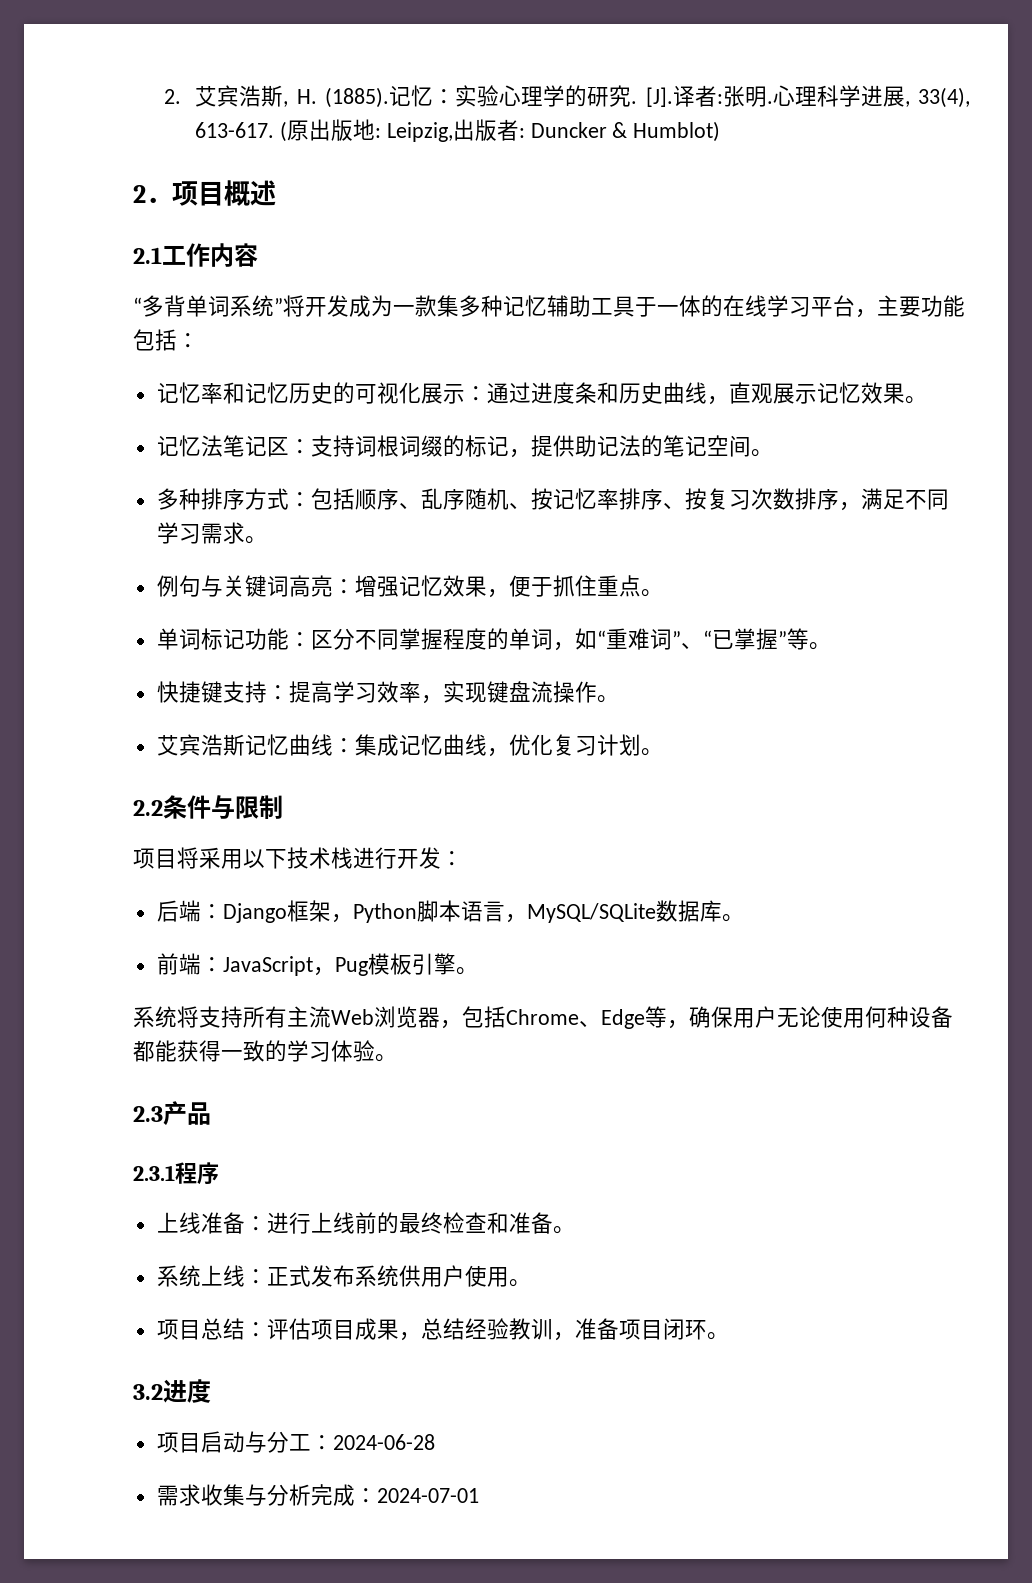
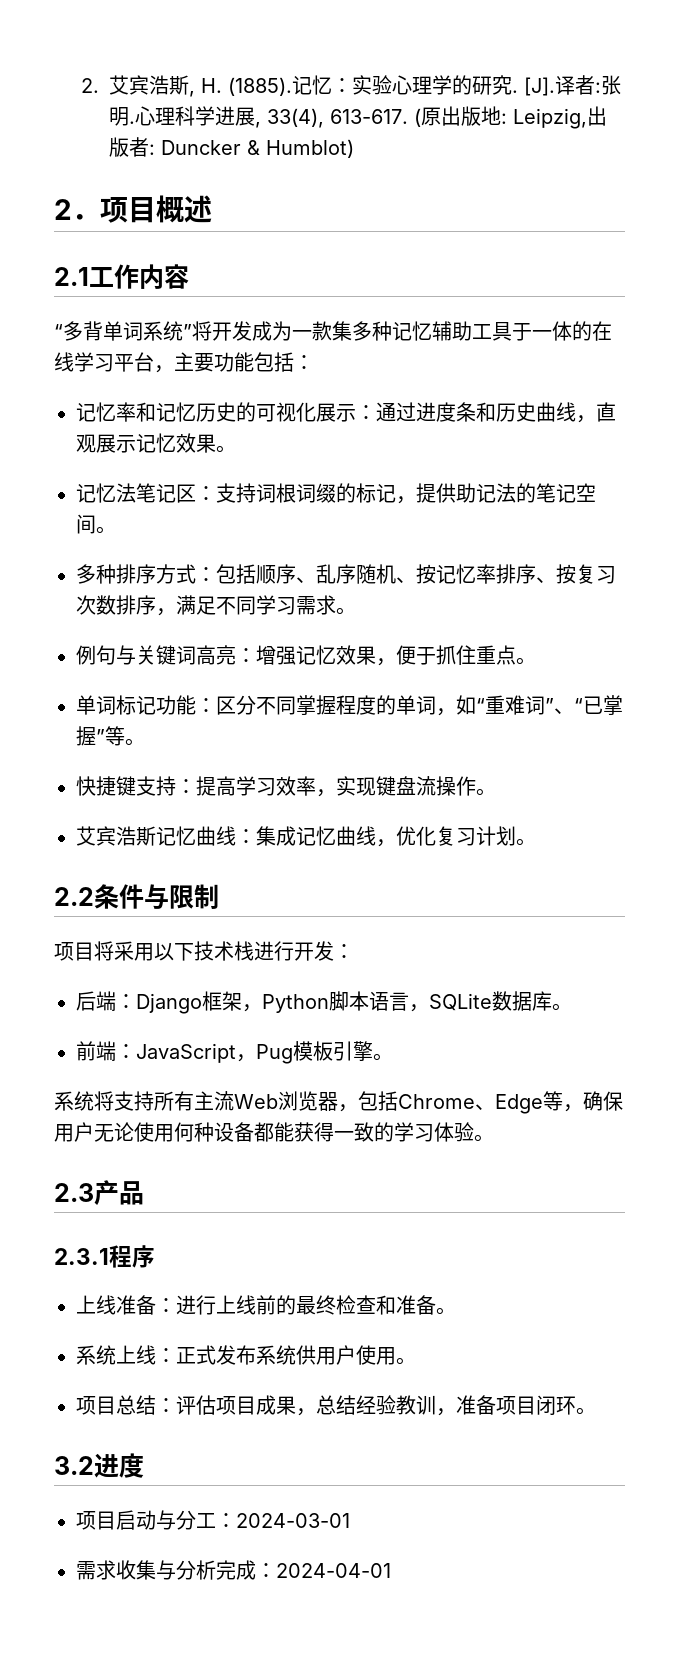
[526,903,656,923] MySQL/SQLite -> [429,993,492,1011] SQLite
[332,1434,435,1450] 2024-06-28 -> [236,1513,350,1528] 2024-03-01
[376,1488,479,1503] 2024-07-01 -> [276,1563,391,1578] 2024-04-01

